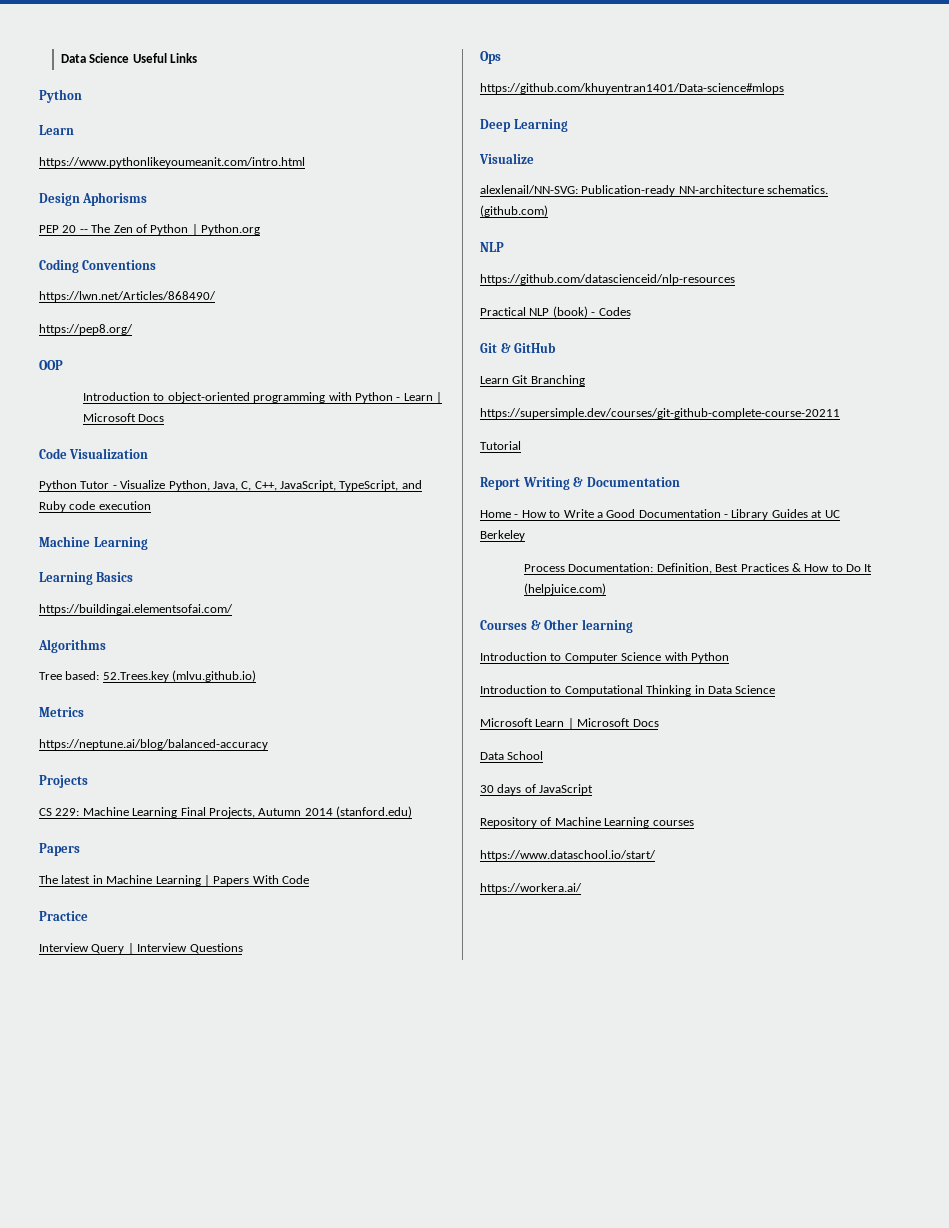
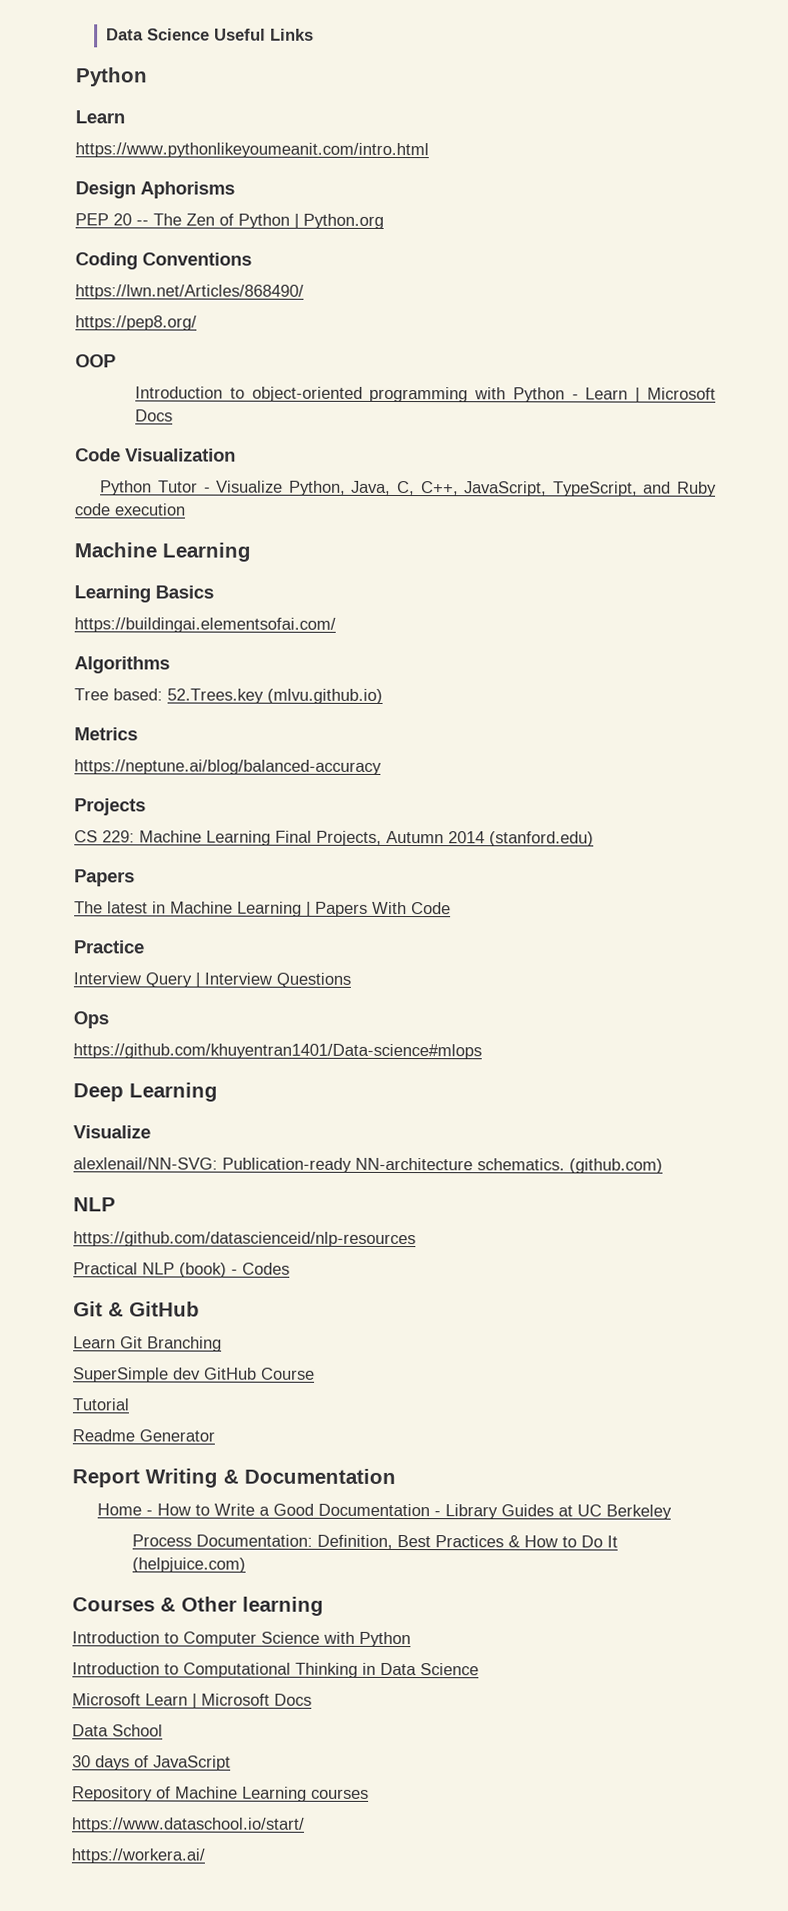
[480,408,840,419] https://supersimple.dev/courses/git-github-complete-course-20211 -> [73,1367,315,1383] SuperSimple dev GitHub Course
(521, 445) none -> [72,1429,215,1442] // Readme Generator

